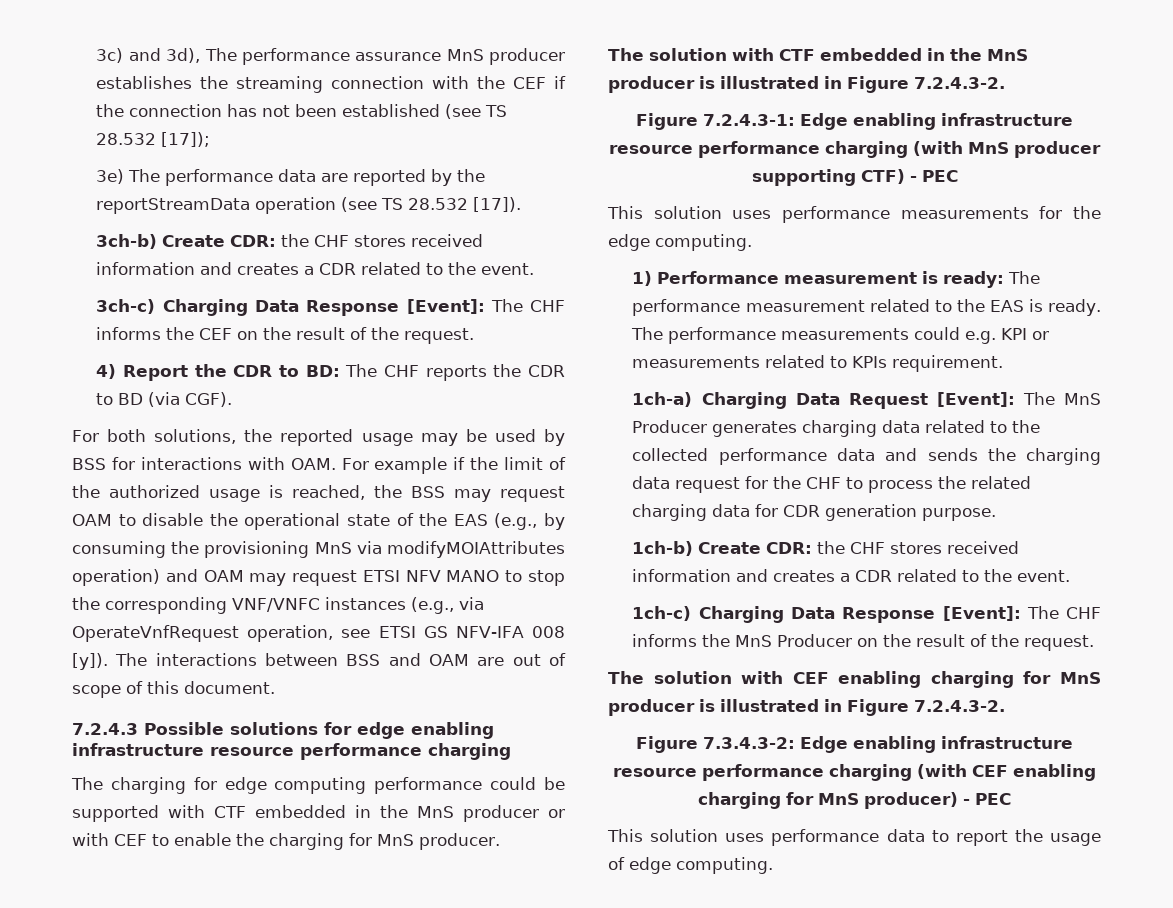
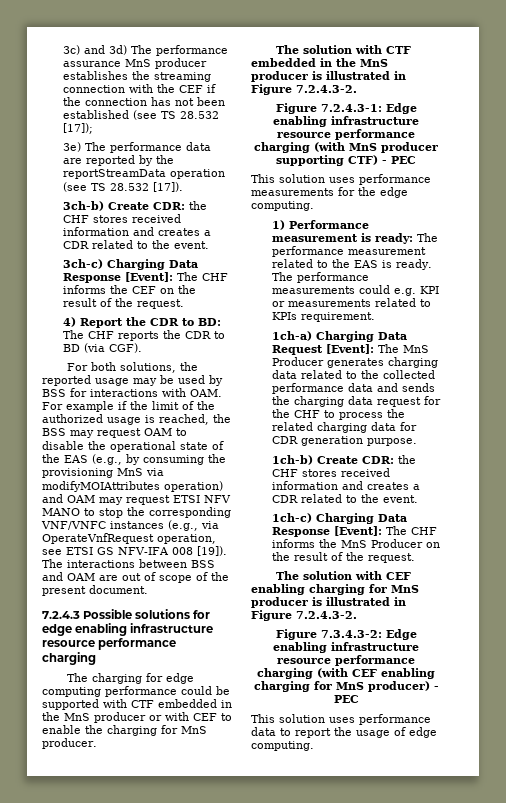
[166,48,201,63] 3d), -> [109,45,128,55] 3d)
[72,653,108,670] [y]). -> [197,546,227,556] [19]).
[147,681,179,694] this -> [211,572,229,581] [42,586,86,596] the present

